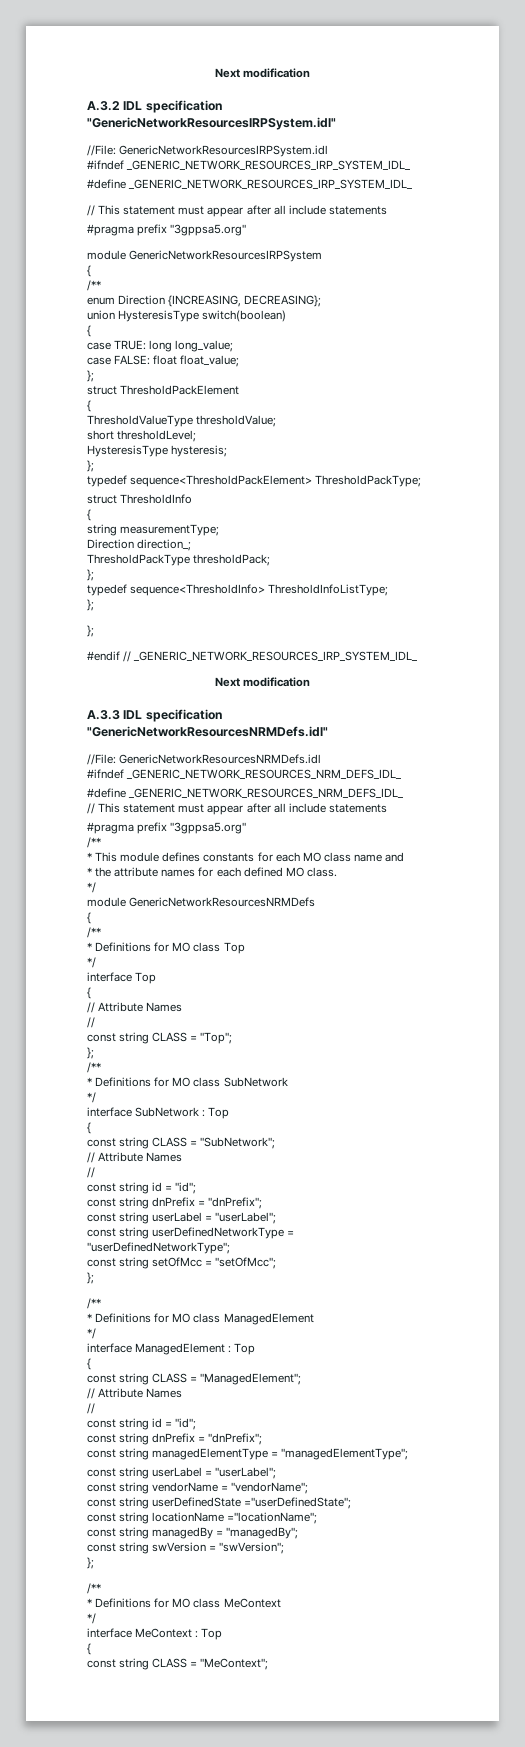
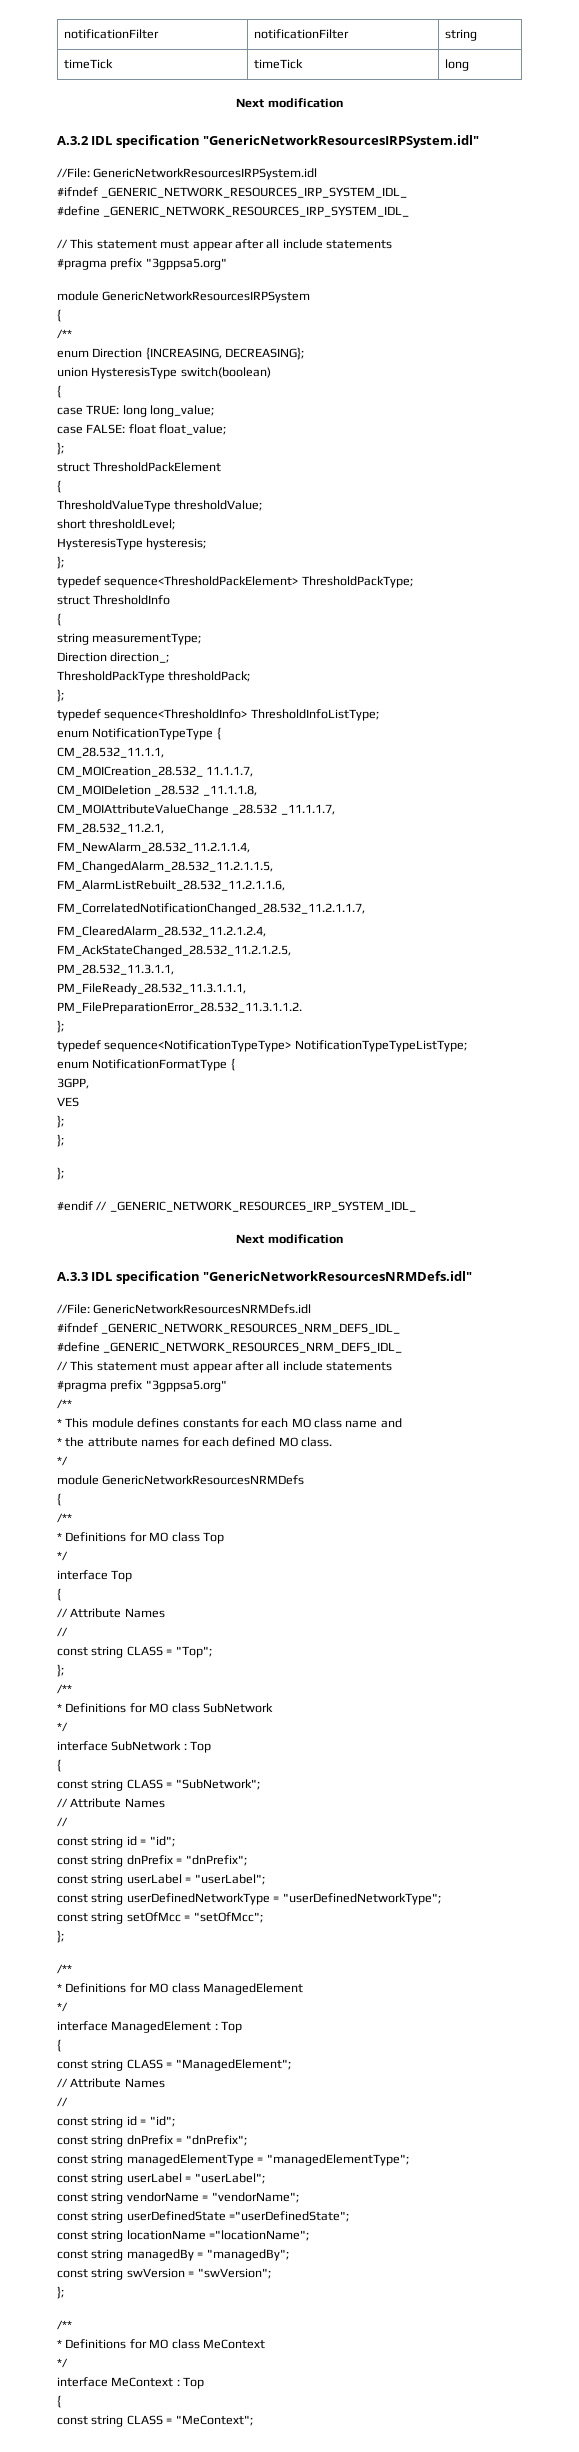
(214, 73) none -> [64,29,160,39] [254,29,350,39] [445,29,478,41] [64,59,114,69] [254,59,304,69] [445,59,470,71] notificationFilter | notificationFilter | string // timeTick | timeTick | long //
(389, 590) none -> [57,727,221,740] [57,747,164,758] [57,766,254,777] [57,785,257,796] [57,804,335,816] [57,823,164,834] [57,842,250,853] [57,861,273,873] [57,880,285,891] [57,903,365,915] [57,926,266,937] [57,945,291,957] [57,964,174,975] [57,983,246,995] [57,1002,302,1014] [57,1020,64,1033] [57,1040,467,1052] [57,1058,235,1071] [57,1078,89,1089] [57,1097,79,1107] [57,1115,64,1128] // enum NotificationTypeType { // CM_28.532_11.1.1, // CM_MOICreation_28.532_ 11.1.1.7, // CM_MOIDeletion _28.532 _11.1.1.8, // CM_MOIAttributeValueChange _28.532 _11.1.1.7, // FM_28.532_11.2.1, // FM_NewAlarm_28.532_11.2.1.1.4, // FM_ChangedAlarm_28.532_11.2.1.1.5, // FM_AlarmListRebuilt_28.532_11.2.1.1.6, // FM_CorrelatedNotificationChanged_28.532_11.2.1.1.7, // FM_ClearedAlarm_28.532_11.2.1.2.4, // FM_AckStateChanged_28.532_11.2.1.2.5, // PM_28.532_11.3.1.1, // PM_FileReady_28.532_11.3.1.1.1, // PM_FilePreparationError_28.532_11.3.1.1.2. // }; // typedef sequence<NotificationTypeType> NotificationTypeTypeListType; // enum NotificationFormatType { // 3GPP, // VES // };

